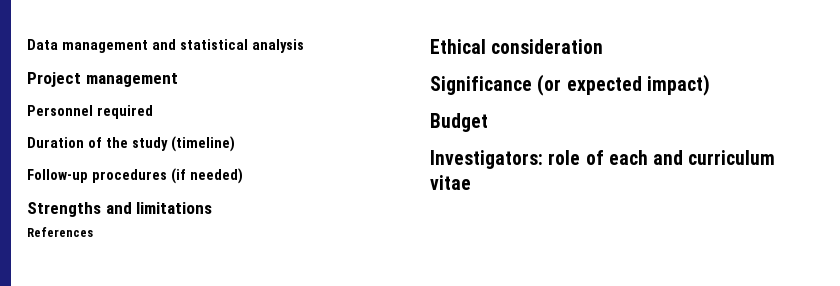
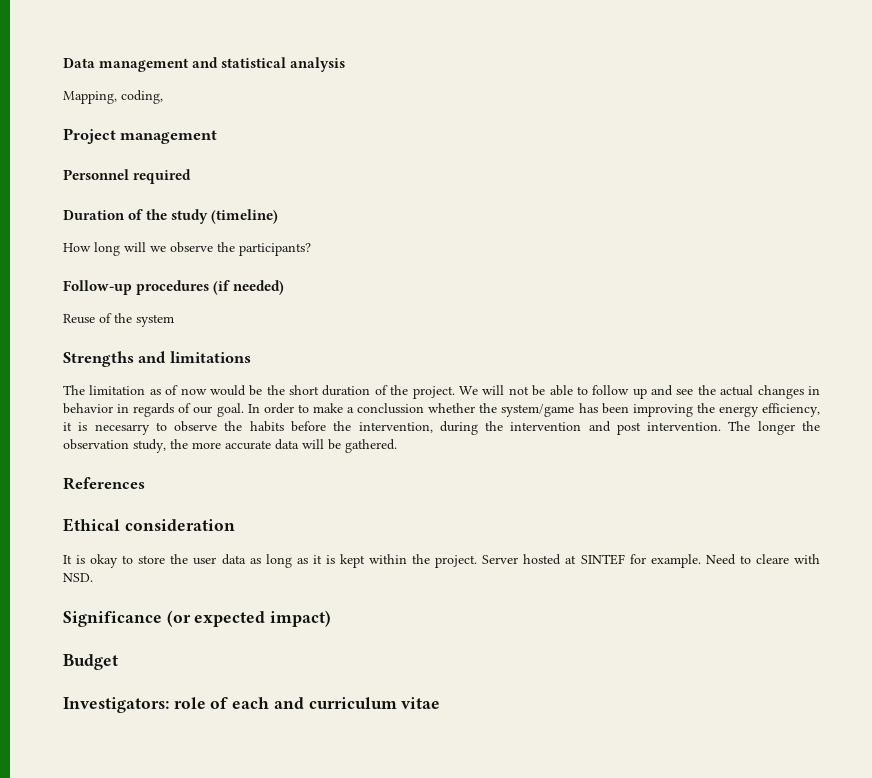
(304, 46) none -> [63,90,163,104] // Mapping, coding,
(235, 144) none -> [63,242,311,256] // How long will we observe the participants?
(243, 176) none -> [63,313,174,327] // Reuse of the system
[27,227,93,237] [430,39,604,54] References // Ethical consideration -> [63,385,820,399] [63,403,821,417] [63,421,821,435] [63,439,397,453] [63,477,145,490] [63,518,235,532] [63,554,821,568] [63,573,93,582] The limitation as of now would be the short duration of the project. We will not be able to follow up and see the actual changes in behavior in regards of our goal. In order to make a conclussion whether the system/game has been improving the energy efficiency, it is necesarry to observe the habits before the intervention, during the intervention and post intervention. The longer the observation study, the more accurate data will be gathered. // References // Ethical consideration // It is okay to store the user data as long as it is kept within the project. Server hosted at SINTEF for example. Need to cleare with NSD.

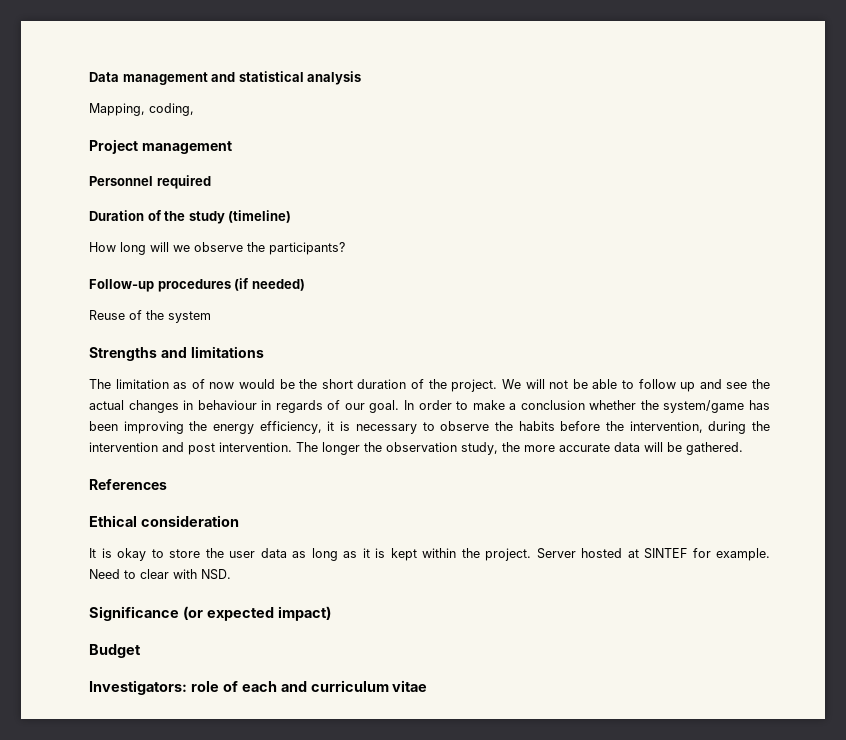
[63,403,113,414] behavior -> [197,400,257,410] behaviour
[357,403,425,414] conclussion -> [520,400,585,410] conclusion
[94,424,150,435] necesarry -> [355,424,417,434] necessary
[755,554,789,564] cleare -> [140,569,169,579] clear

